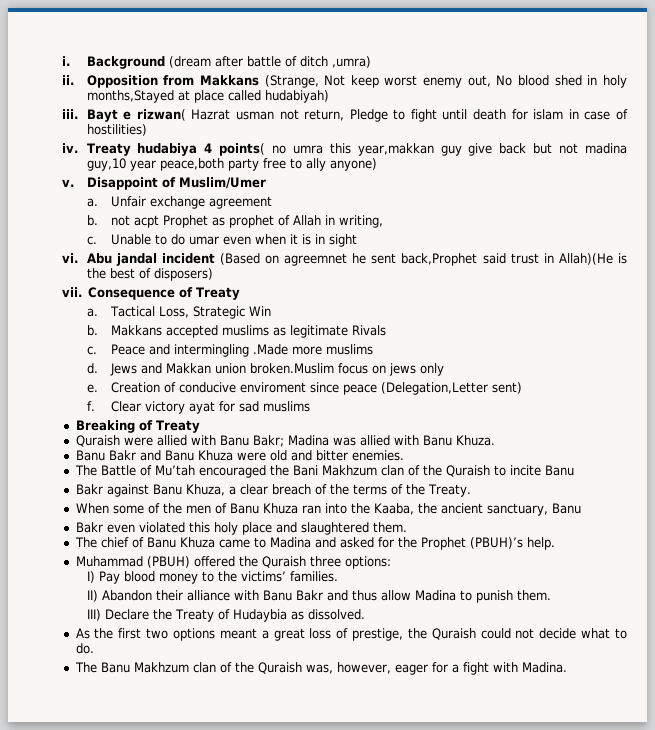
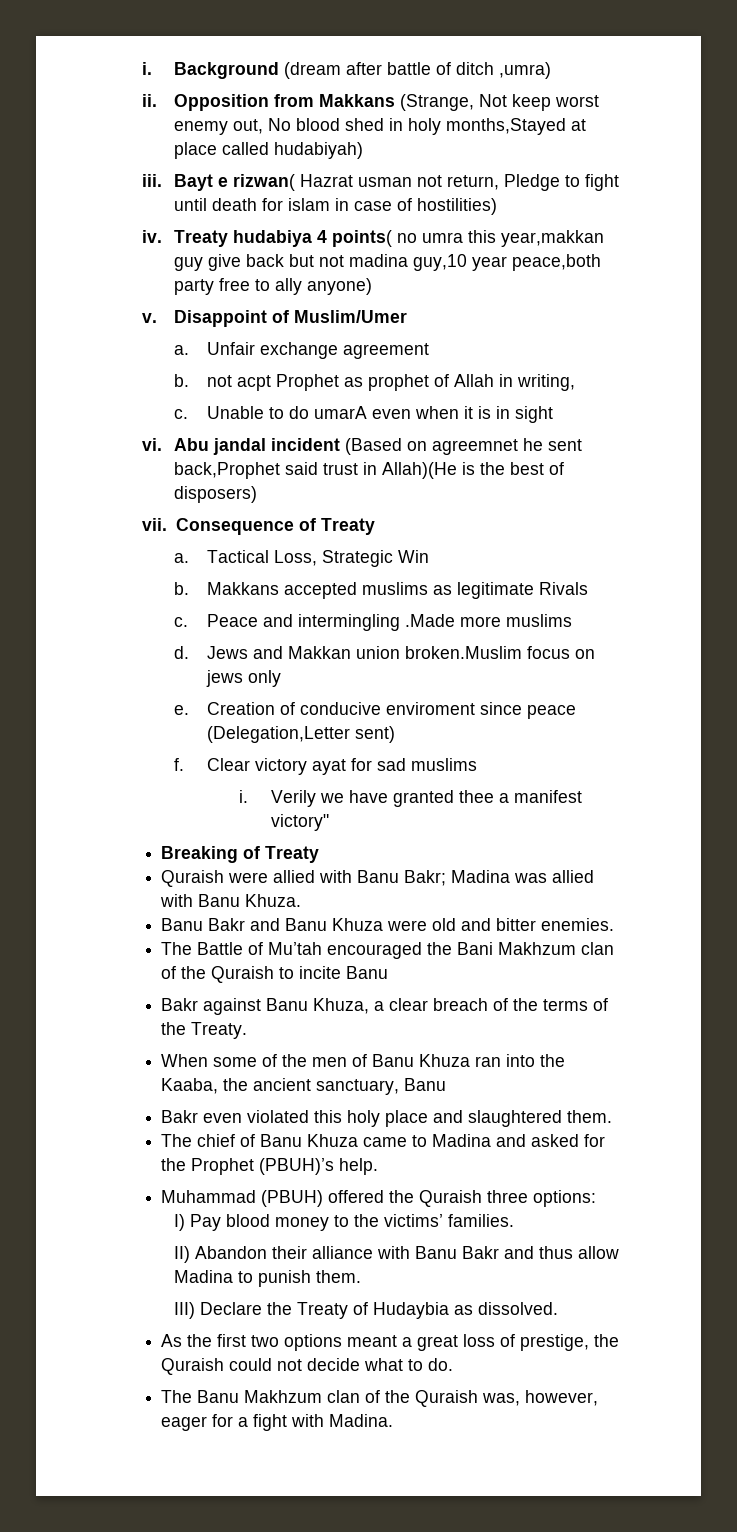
[189,236,220,245] umar -> [313,406,367,419] umarA
(311, 406) none -> [238,790,583,807] [271,814,330,831] // i. Verily we have granted thee a manifest victory"

